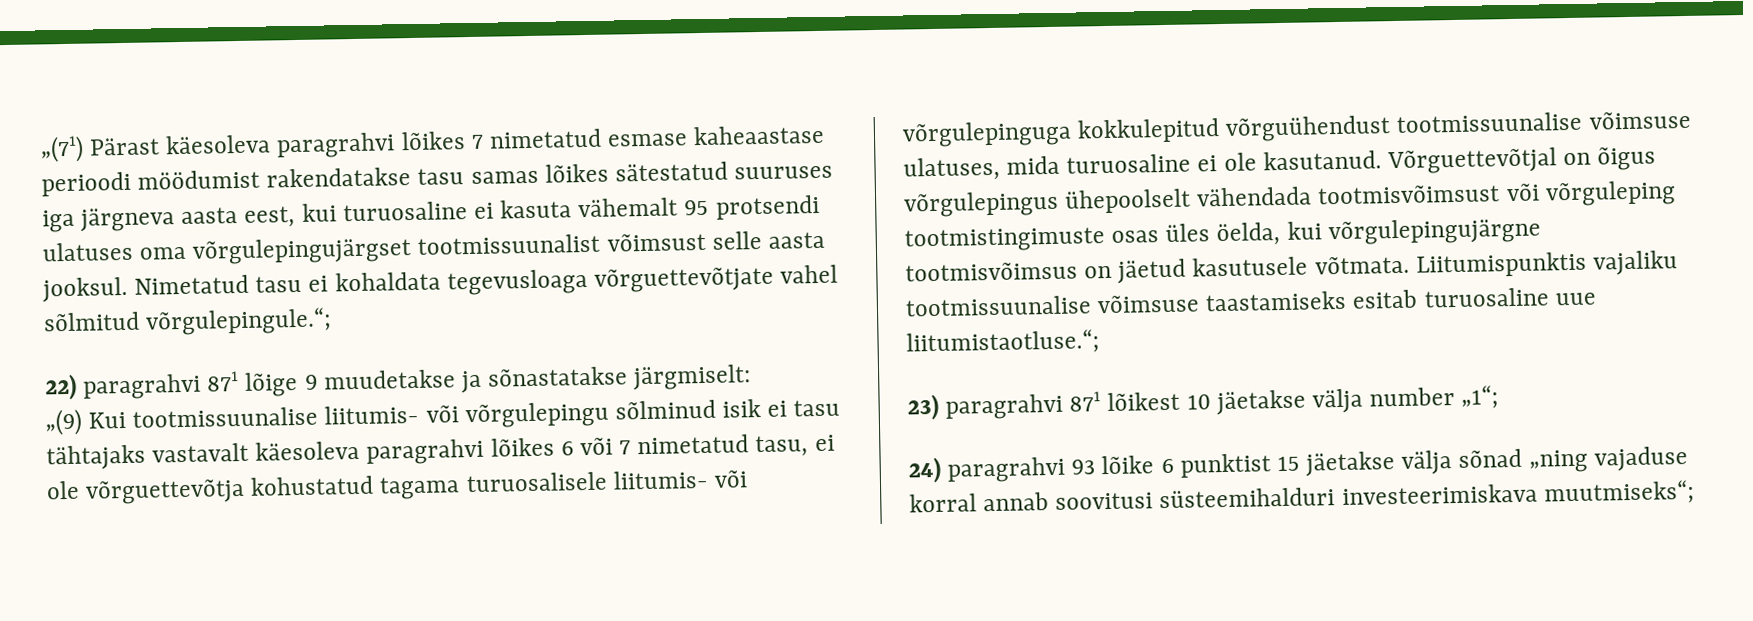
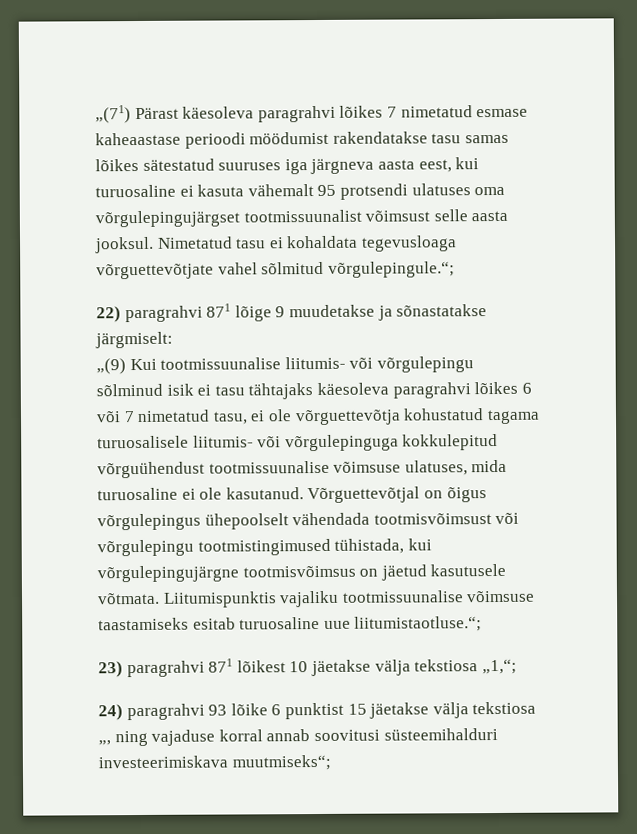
[152,442,250,463] vastavalt -> (314, 391) none
[1544,180,1676,207] [904,222,1281,253] võrguleping tootmistingimuste osas üles öelda, -> [97,538,405,557] võrgulepingu tootmistingimused tühistada,
[1369,385,1500,409] number „1“; -> [414,658,517,675] tekstiosa „1,“;
[1458,448,1588,473] sõnad „ning -> [472,701,537,715] [98,730,148,747] tekstiosa „, ning

